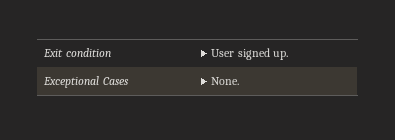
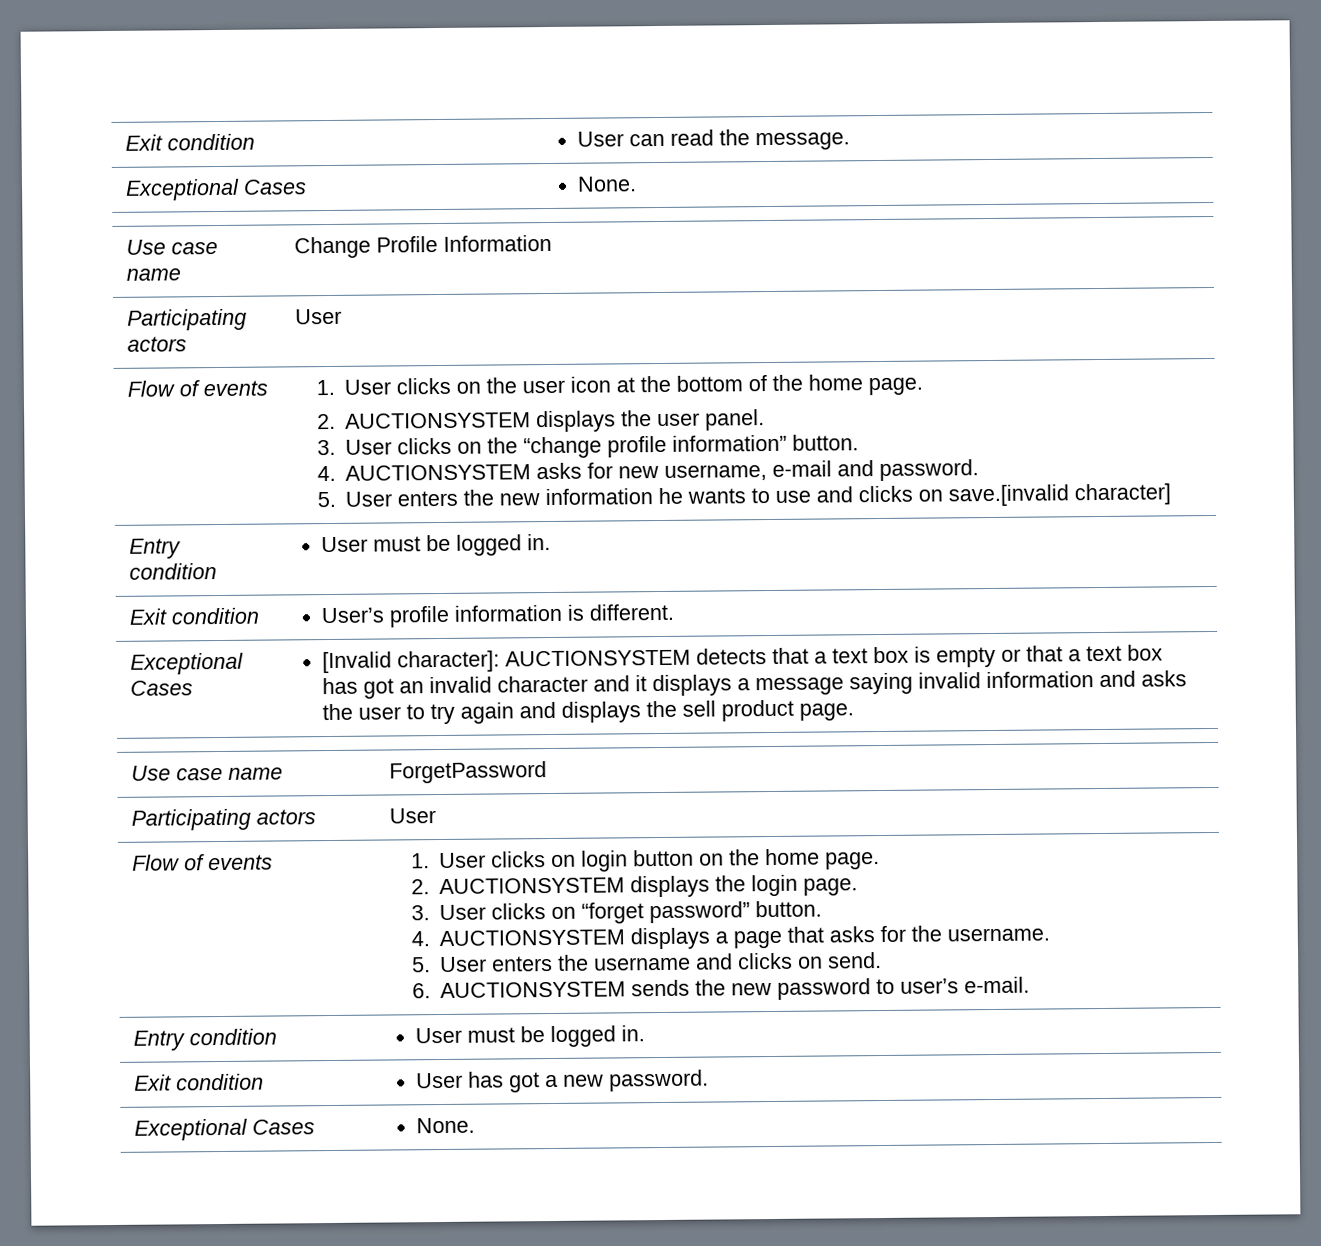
[43,48,111,57] [211,48,288,60] [43,76,129,88] [211,77,240,85] Exit condition | User signed up. // Exceptional Cases | None. -> [125,133,256,151] [577,129,851,151] [125,178,308,201] [577,176,638,192] [126,239,219,255] [126,268,182,281] [294,234,553,259] [127,308,248,331] [127,336,188,352] [295,308,343,325] [127,380,269,397] [315,374,924,396] [316,409,766,433] [316,434,860,459] [316,459,980,482] [316,483,1172,508] [129,538,182,559] [129,563,218,580] [321,533,552,556] [129,607,260,625] [321,603,675,628] [130,652,245,675] [130,680,194,696] [322,644,1164,674] [322,670,1188,699] [322,699,855,725] [131,765,284,781] [389,761,548,784] [131,808,317,831] [389,808,437,824] [132,854,274,871] [410,848,881,872] [410,874,859,898] [410,900,823,924] [410,925,1051,950] [411,952,883,973] [411,976,1031,1000] [133,1028,278,1051] [415,1025,646,1048] [134,1073,265,1091] [416,1069,710,1093] [134,1118,316,1141] [416,1117,476,1134] Exit condition | User can read the message. // Exceptional Cases | None. // Use case name | Change Profile Information // Participating actors | User // Flow of events | 1. User clicks on the user icon at the bottom of the home page. // 2. AUCTIONSYSTEM displays the user panel. // 3. User clicks on the “change profile information” button. // 4. AUCTIONSYSTEM asks for new username, e-mail and password. // 5. User enters the new information he wants to use and clicks on save.[invalid character] // Entry condition | User must be logged in. // Exit condition | User’s profile information is different. // Exceptional Cases | [Invalid character]: AUCTIONSYSTEM detects that a text box is empty or that a text box has got an invalid character and it displays a message saying invalid information and asks the user to try again and displays the sell product page. // Use case name | ForgetPassword // Participating actors | User // Flow of events | 1. User clicks on login button on the home page. // 2. AUCTIONSYSTEM displays the login page. // 3. User clicks on “forget password” button. // 4. AUCTIONSYSTEM displays a page that asks for the username. // 5. User enters the username and clicks on send. // 6. AUCTIONSYSTEM sends the new password to user’s e-mail. // Entry condition | User must be logged in. // Exit condition | User has got a new password. // Exceptional Cases | None.

